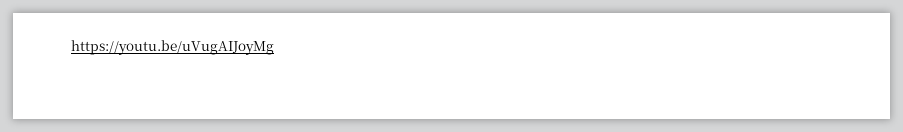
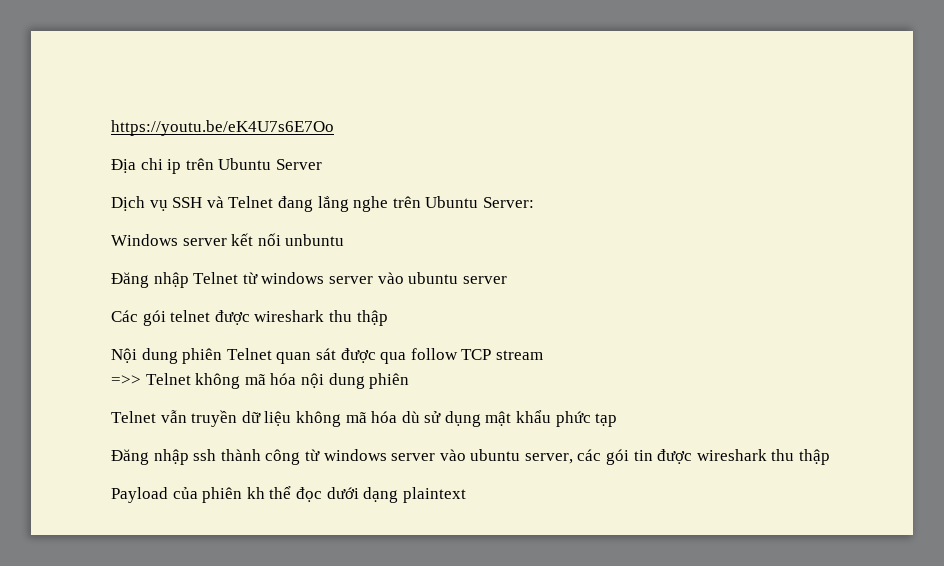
[71,40,274,55] https://youtu.be/uVugAIJoyMg -> [111,120,334,136] [111,158,322,174] [111,196,534,212] [111,233,345,246] [111,272,507,288] [111,310,388,326] [111,348,543,364] [111,373,410,389] [111,410,618,427] [111,449,831,465] [111,486,466,503] https://youtu.be/eK4U7s6E7Oo // Địa chi ip trên Ubuntu Server // Dịch vụ SSH và Telnet đang lắng nghe trên Ubuntu Server: // Windows server kết nối unbuntu // Đăng nhập Telnet từ windows server vào ubuntu server // Các gói telnet được wireshark thu thập // Nội dung phiên Telnet quan sát được qua follow TCP stream // =>> Telnet không mã hóa nội dung phiên // Telnet vẫn truyền dữ liệu không mã hóa dù sử dụng mật khẩu phức tạp // Đăng nhập ssh thành công từ windows server vào ubuntu server, các gói tin được wireshark thu thập // Payload của phiên kh thể đọc dưới dạng plaintext

